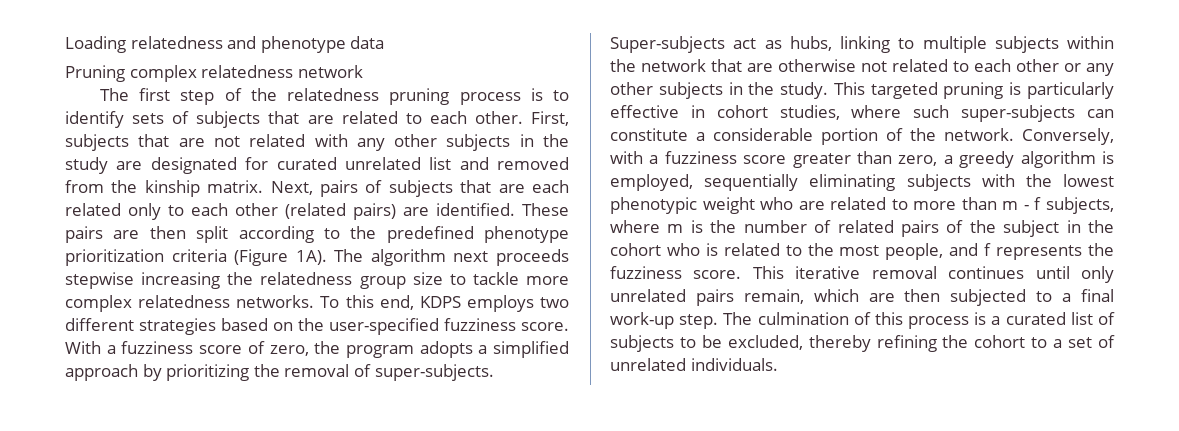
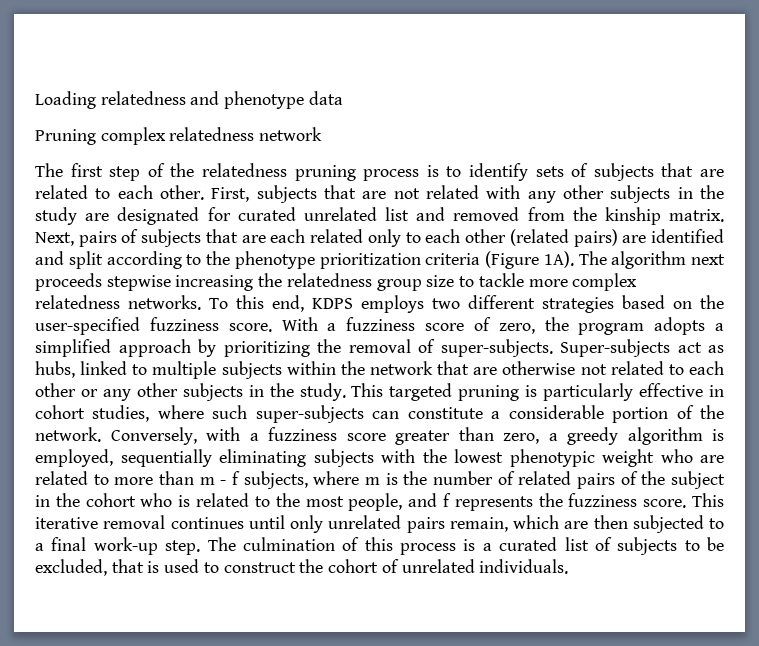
[436,203,569,216] [65,226,186,243] identified. These pairs are then -> [651,229,725,243] [35,251,64,265] identified and
[386,226,474,243] predefined -> (230, 258) none
[840,36,890,53] linking -> [80,361,128,375] linked
[808,335,1093,352] thereby refining the cohort to a set -> [111,559,379,573] that is used to construct the cohort

